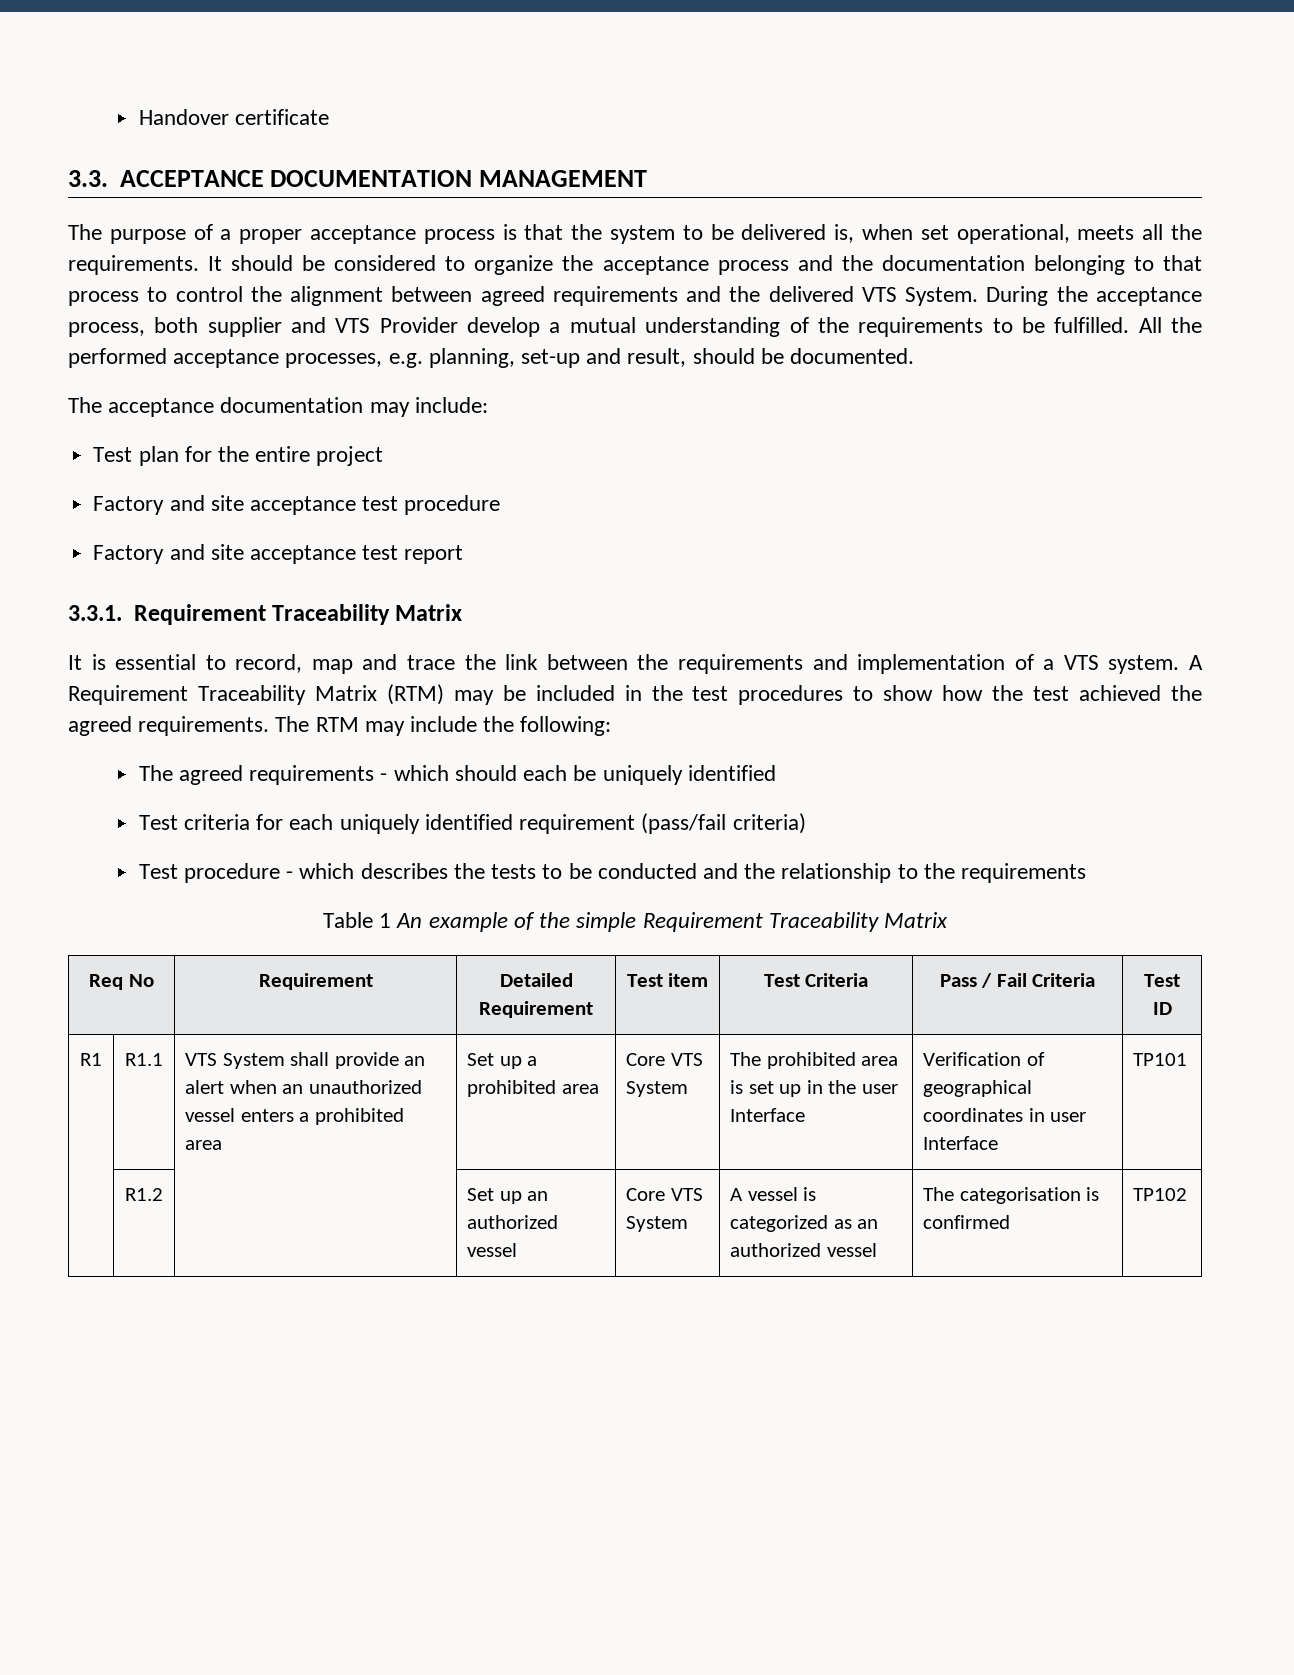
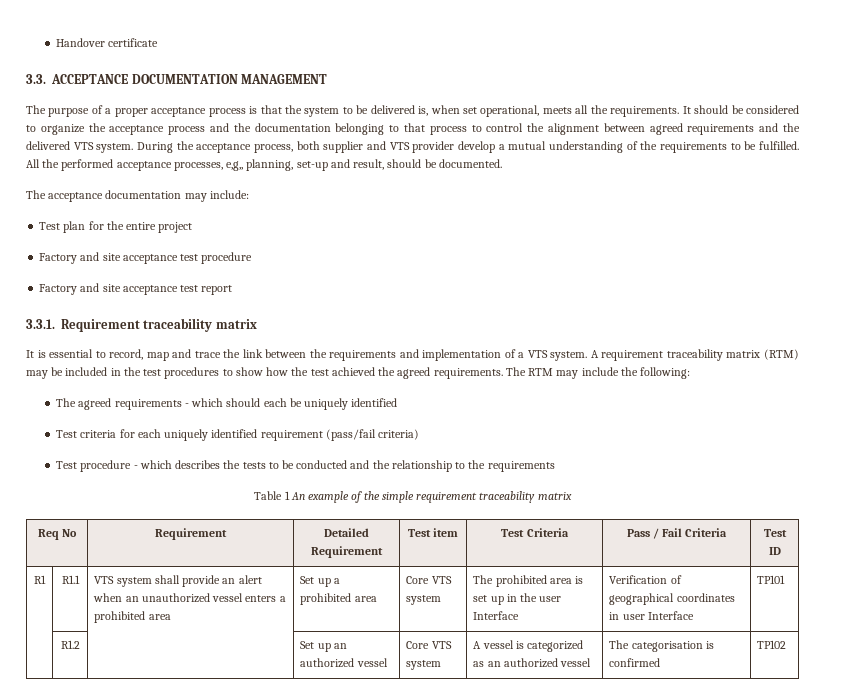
[905,287,979,306] System. -> [96,143,134,153] system.
[379,317,458,333] Provider -> [412,141,455,153] provider
[388,353,423,368] e.g. -> [226,161,244,171] e,g,,
[271,604,463,625] Traceability Matrix -> [143,318,257,332] traceability matrix
[68,685,377,705] Requirement Traceability Matrix -> [601,349,761,361] requirement traceability matrix
[642,912,948,932] Requirement Traceability Matrix -> [416,491,572,503] requirement traceability matrix
[222,1053,285,1069] System -> [116,577,152,587] system
[626,1081,689,1097] System -> [406,595,442,605] system
[626,1216,689,1232] System -> [406,660,442,670] system

